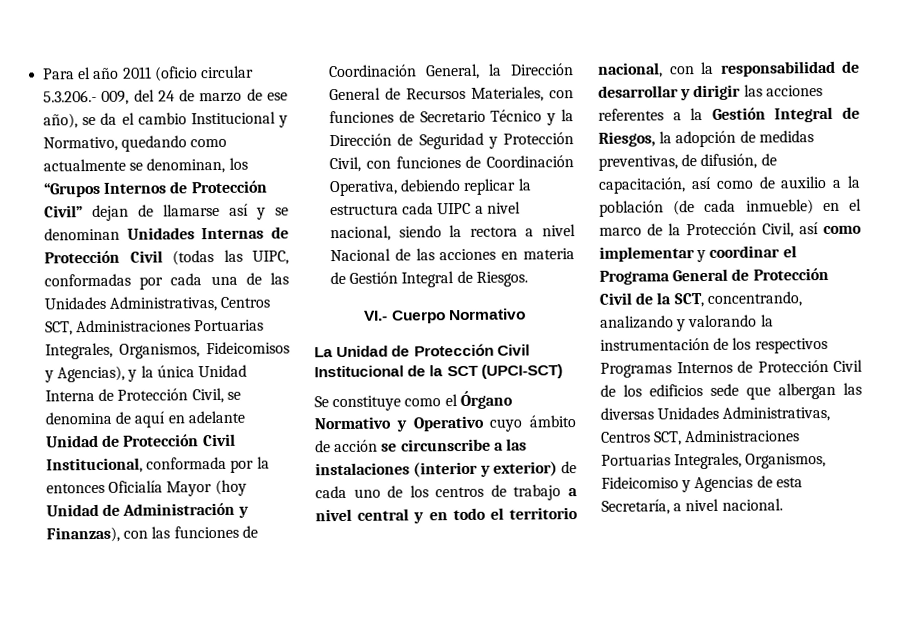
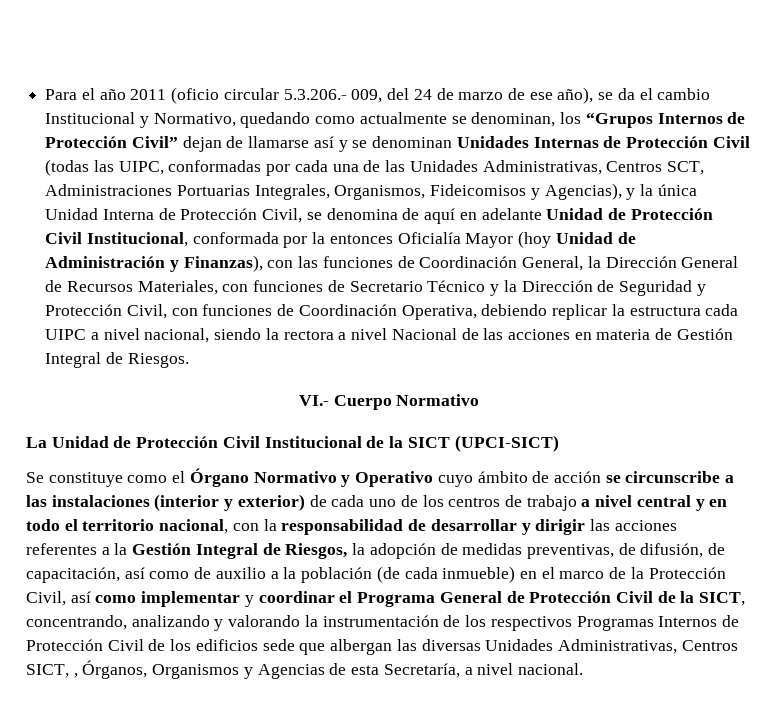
[446,364,563,379] SCT (UPCI-SCT) -> [407,435,559,452] SICT (UPCI-SICT)
[673,293,704,308] SCT, -> [699,592,746,606] SICT,
[653,429,801,446] [601,452,827,470] [601,476,679,489] SCT, Administraciones Portuarias Integrales, Organismos, Fideicomiso -> [26,660,240,679] SICT, , Órganos, Organismos

